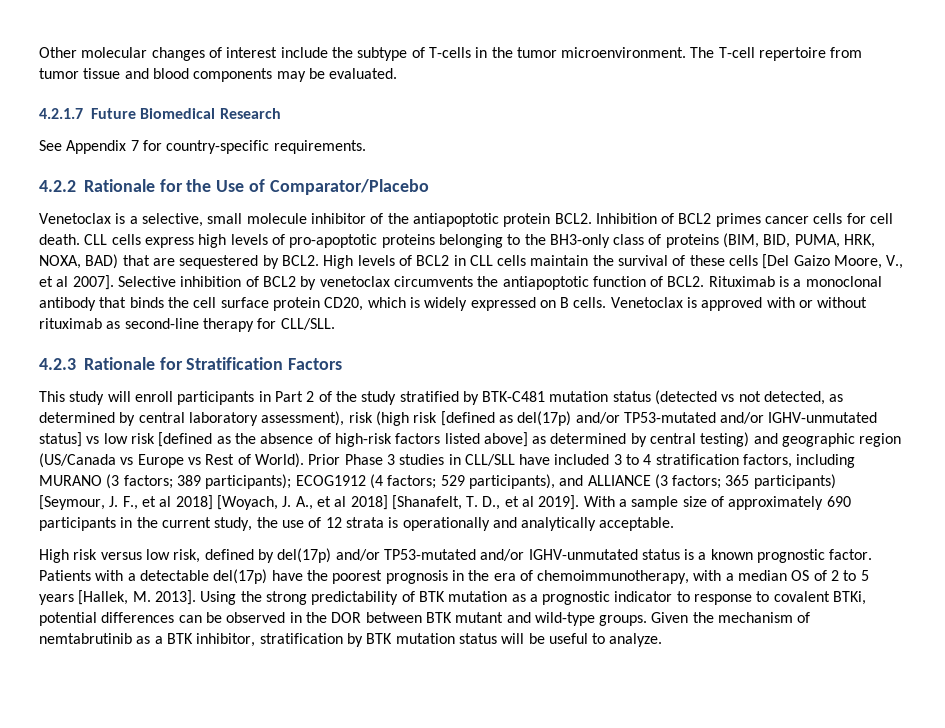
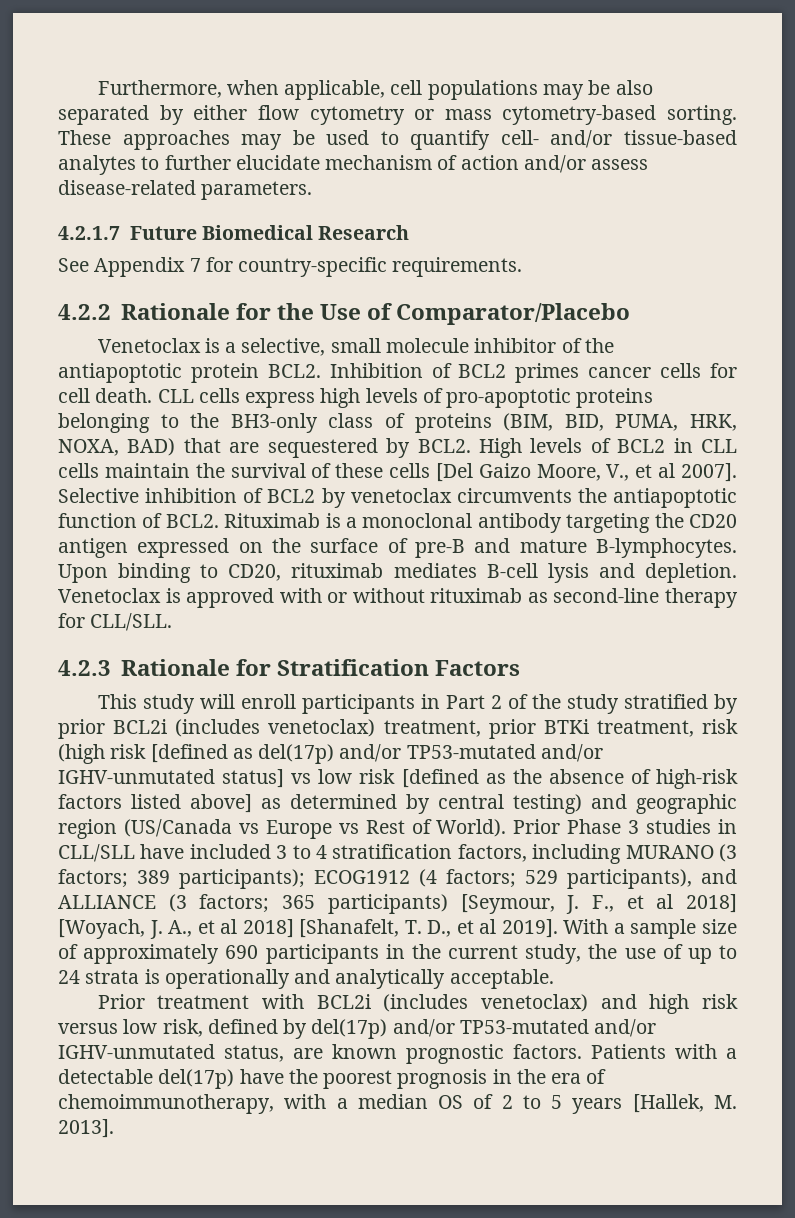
[39,47,863,61] [39,68,398,82] Other molecular changes of interest include the subtype of T-cells in the tumor microenvironment. The T-cell repertoire from tumor tissue and blood components may be evaluated. -> [97,80,653,100] [58,105,737,125] [58,130,737,150] [58,155,649,175] [58,180,313,200] Furthermore, when applicable, cell populations may be also separated by either flow cytometry or mass cytometry-based sorting. These approaches may be used to quantify cell- and/or tissue-based analytes to further elucidate mechanism of action and/or assess disease-related parameters.
[99,297,607,311] that binds the cell surface protein CD20, which is widely expressed on B cells. -> [566,513,737,533] [58,538,737,558] [58,563,737,583] targeting the CD20 antigen expressed on the surface of pre-B and mature B-lymphocytes. Upon binding to CD20, rituximab mediates B-cell lysis and depletion.
[482,390,844,405] [39,411,345,426] BTK-C481 mutation status (detected vs not detected, as determined by central laboratory assessment), -> [58,719,694,739] prior BCL2i (includes venetoclax) treatment, prior BTKi treatment,
[325,517,342,528] 12 -> [687,945,737,964] [58,970,80,984] up to 24
[39,549,69,563] High -> [97,994,690,1014] Prior treatment with BCL2i (includes venetoclax) and high
[641,549,707,560] status is a -> [224,1045,323,1062] status, are
[829,549,873,560] factor. -> [513,1044,582,1059] factors.
[200,591,867,605] [39,612,811,626] [39,633,663,647] Using the strong predictability of BTK mutation as a prognostic indicator to response to covalent BTKi, potential differences can be observed in the DOR between BTK mutant and wild-type groups. Given the mechanism of nemtabrutinib as a BTK inhibitor, stratification by BTK mutation status will be useful to analyze. -> (114, 1128) none

